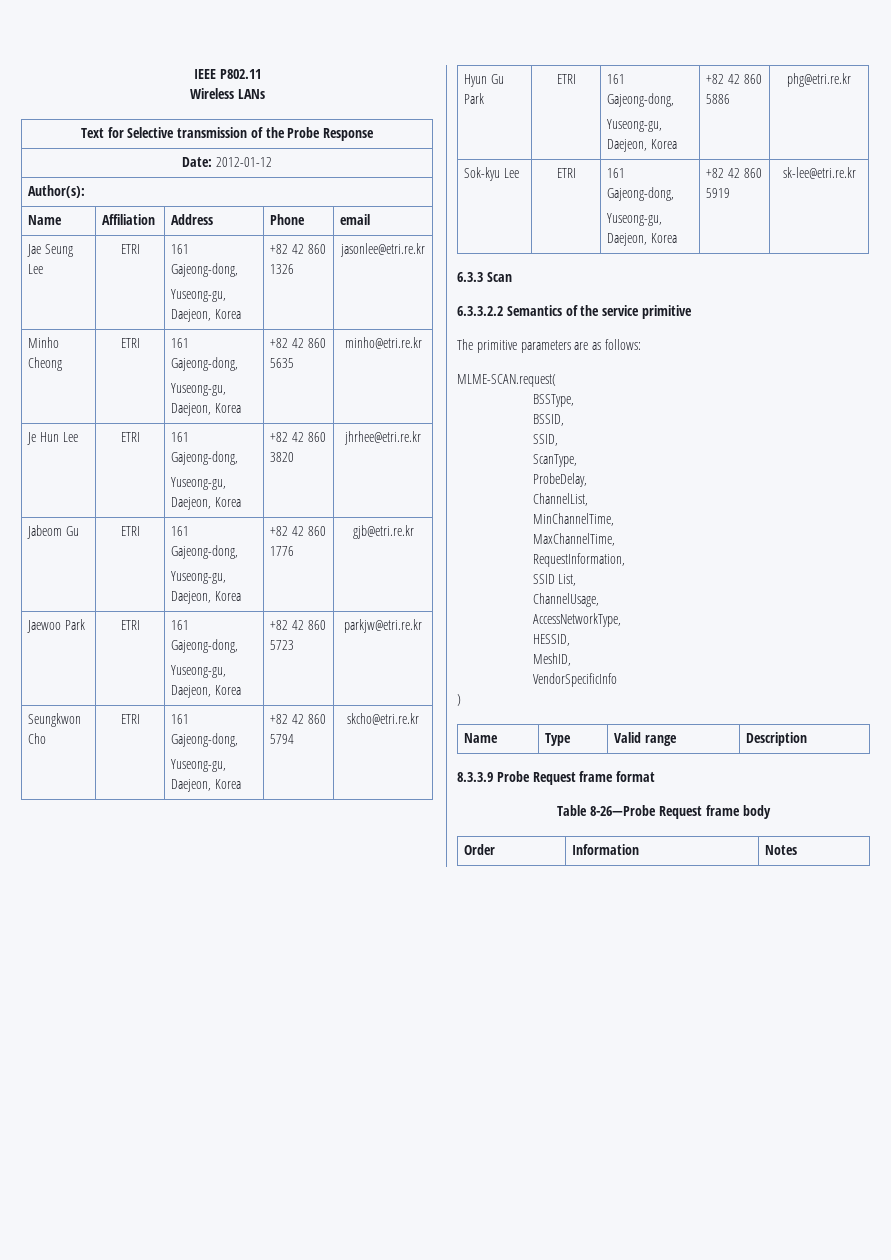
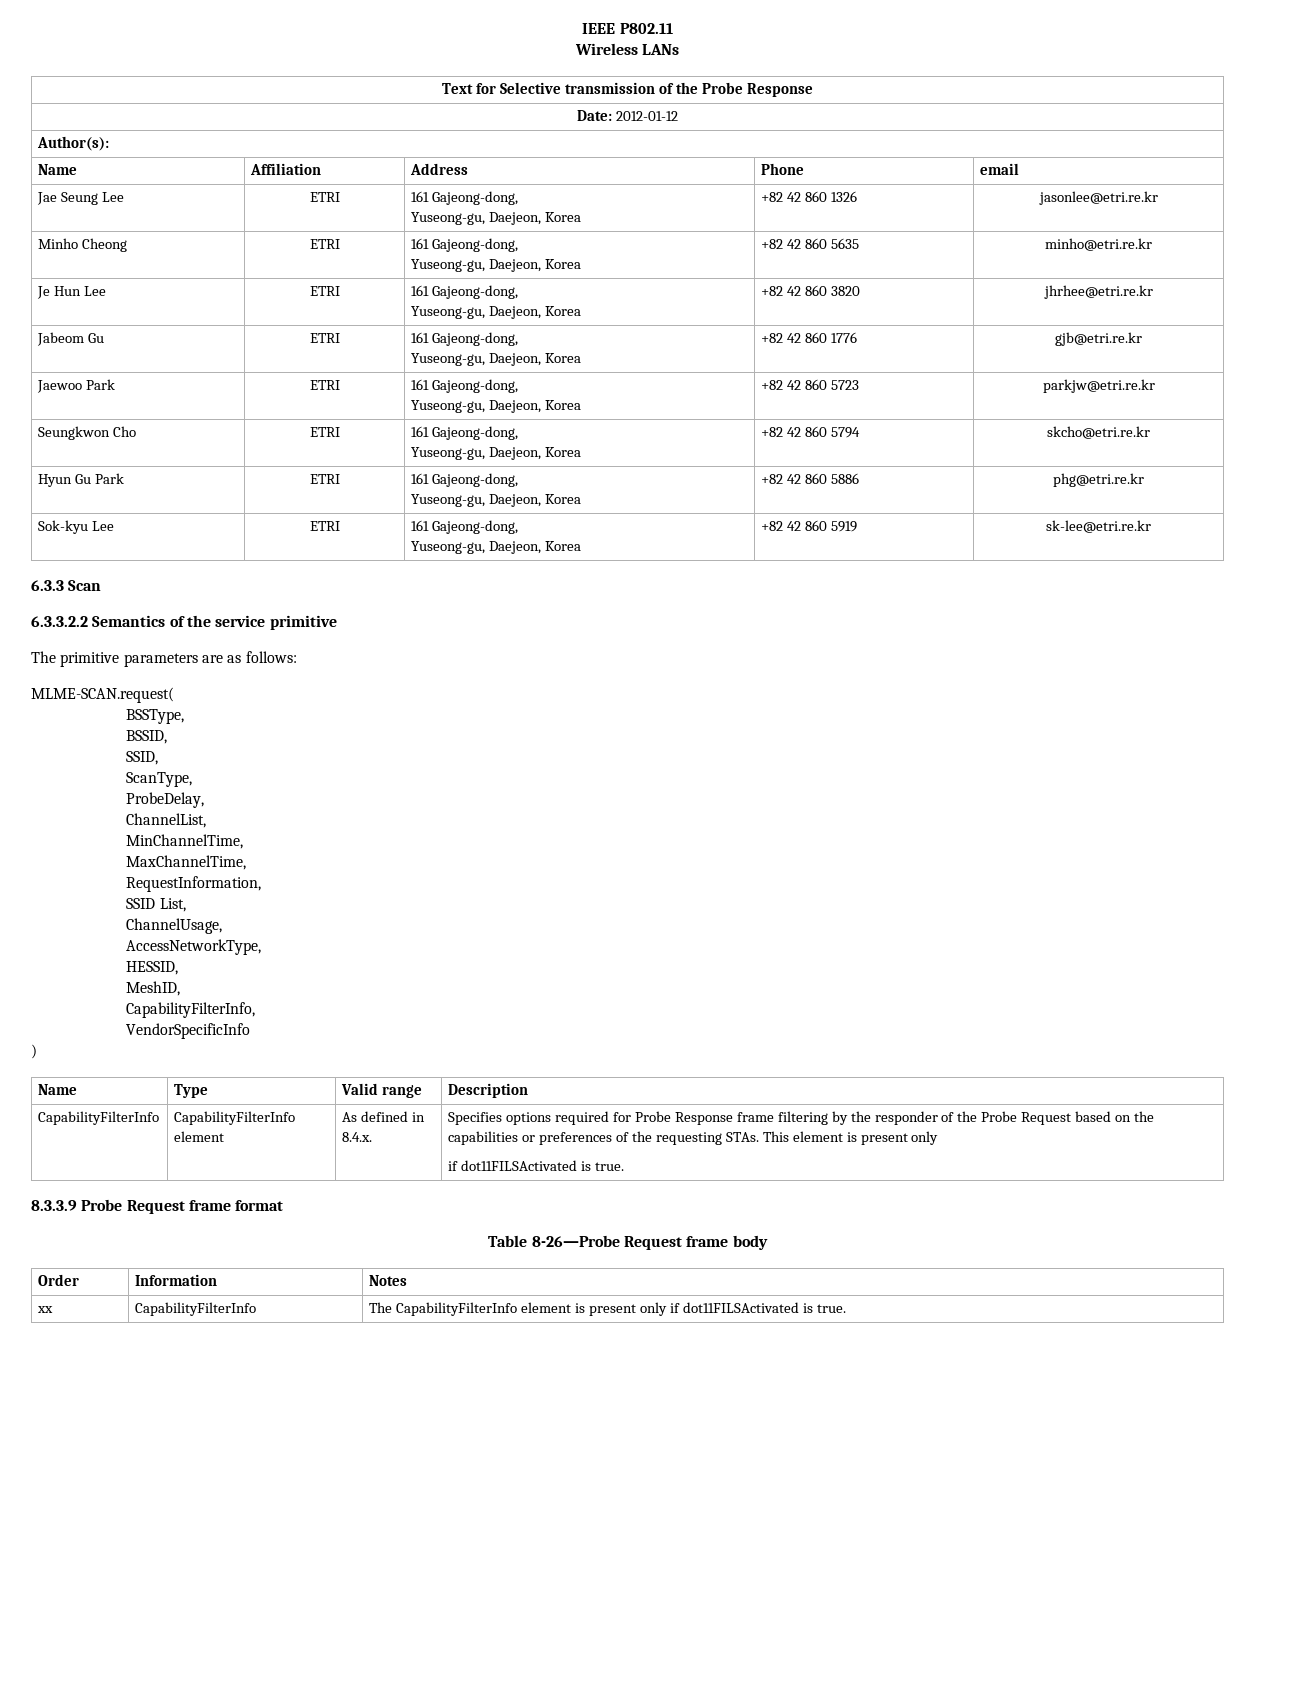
(571, 659) none -> [126,1002,256,1018] // CapabilityFilterInfo,
(808, 739) none -> [38,1111,160,1125] [174,1111,296,1125] [174,1131,225,1142] [342,1111,426,1122] [342,1132,373,1142] [448,1111,1154,1125] [448,1131,939,1145] [448,1160,625,1171] // CapabilityFilterInfo | CapabilityFilterInfo element | As defined in 8.4.x. | Specifies options required for Probe Response frame filtering by the responder of the Probe Request based on the capabilities or preferences of the requesting STAs. This element is present only // if dot11FILSActivated is true.
(798, 850) none -> [37,1306,54,1313] [135,1302,257,1316] [369,1302,846,1316] // xx | CapabilityFilterInfo | The CapabilityFilterInfo element is present only if dot11FILSActivated is true.

